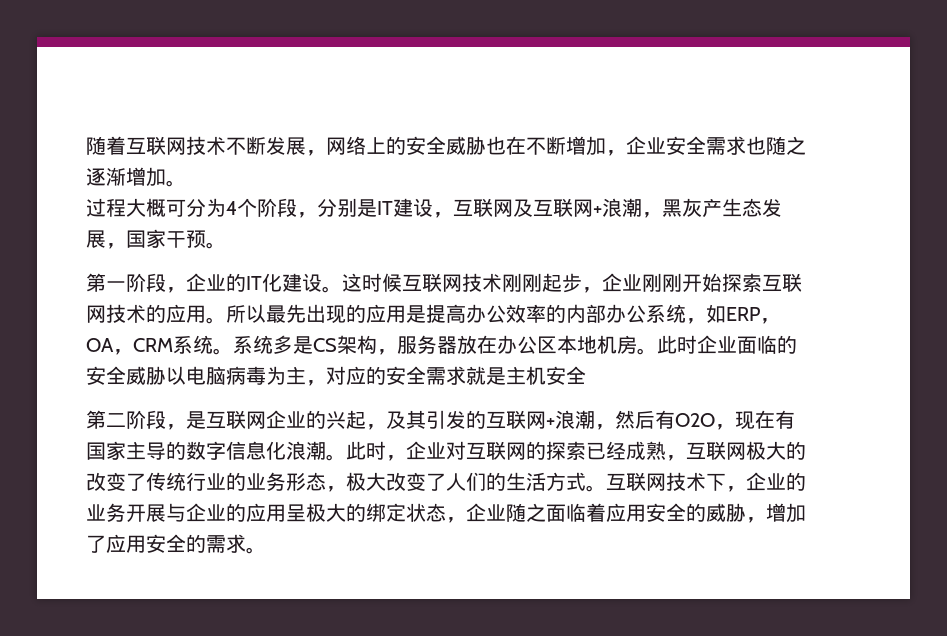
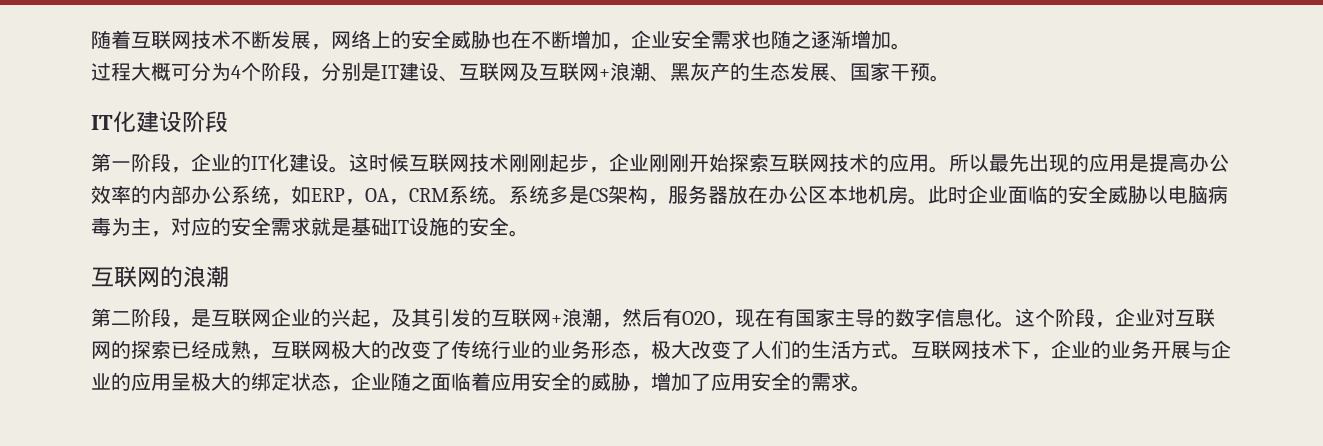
[433,212,453,218] ， -> [439,76,459,82] 、
[642,198,722,218] ，黑灰产 -> [650,62,750,82] 、黑灰产的
[106,243,126,249] ， -> [830,76,850,82] 、
(226, 245) none -> [91,111,228,133] // IT化建设阶段
[506,366,586,385] 主机安全 -> [351,217,529,237] [91,266,229,288] 基础IT设施的安全。 // 互联网的浪潮
[286,441,386,461] 浪潮。此时 -> [995,308,1095,328] 。这个阶段

